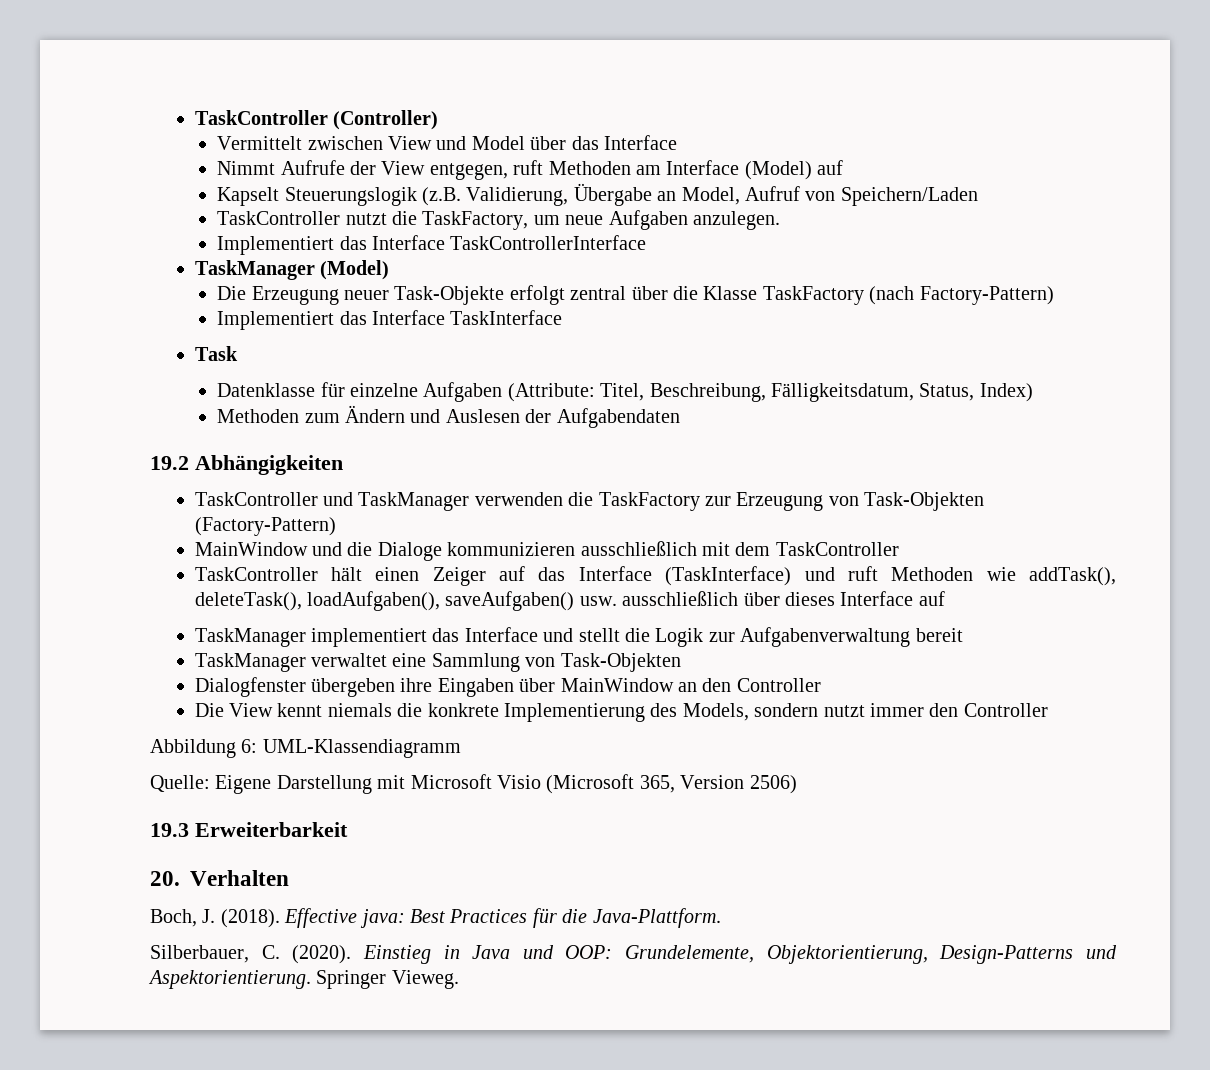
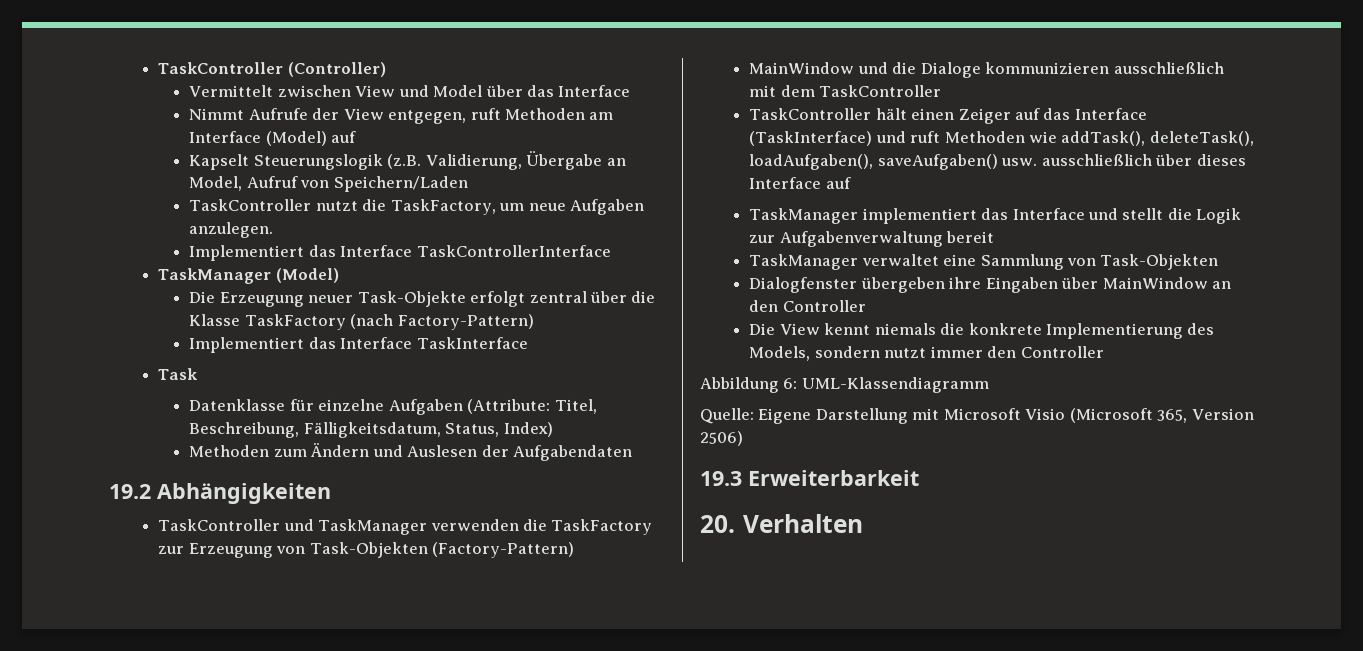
[150,908,721,928] [150,945,1117,964] [148,970,459,989] // Boch, J. (2018). Effective java: Best Practices für die Java-Plattform. // Silberbauer, C. (2020). Einstieg in Java und OOP: Grundelemente, Objektorientierung, Design-Patterns und Aspektorientierung. Springer Vieweg. -> (864, 523) none

